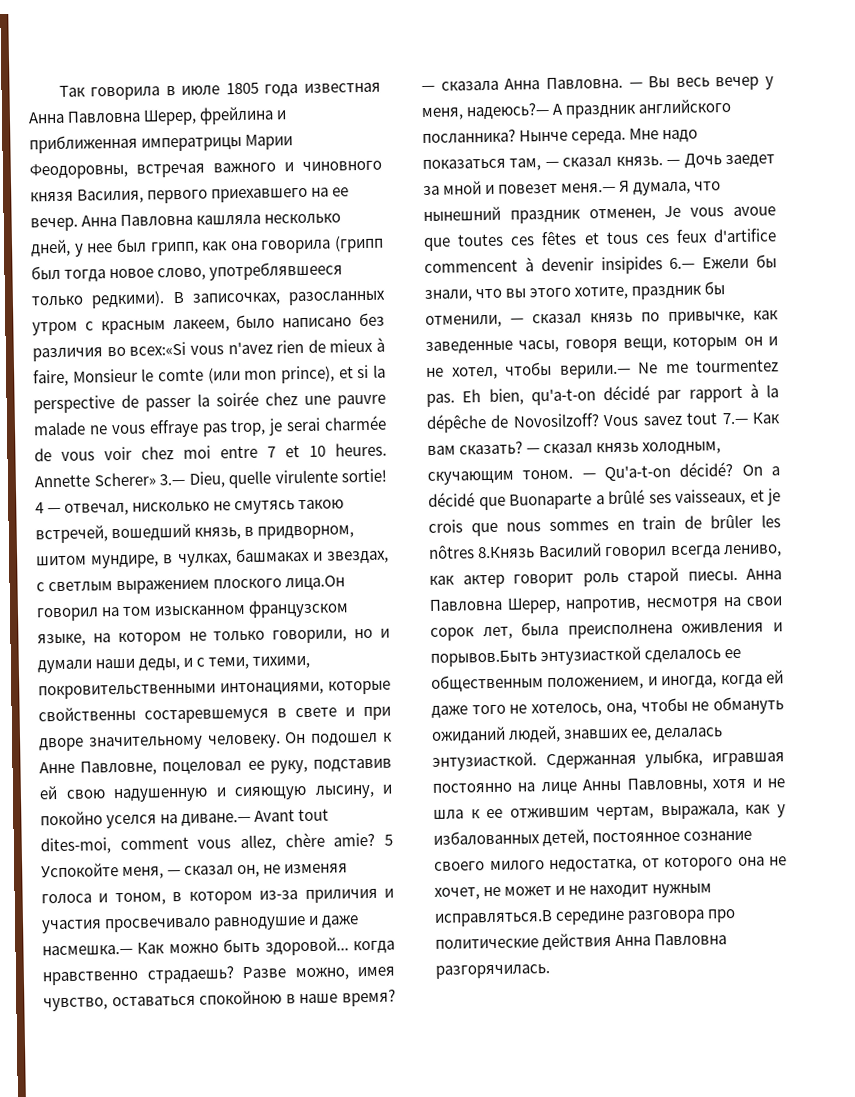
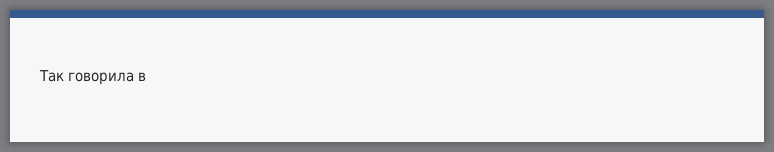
[181,82,381,97] [28,106,288,126] [29,134,294,154] [29,160,382,180] [30,187,350,204] [30,213,342,232] [30,234,384,257] [31,261,344,282] [31,290,386,309] [32,312,385,336] [32,337,385,362] [33,364,387,387] [33,391,386,414] [33,415,387,438] [34,442,387,462] [34,468,387,489] [35,499,345,516] [35,523,355,544] [36,547,389,569] [36,575,346,595] [36,599,350,622] [37,628,390,647] [37,655,311,674] [38,680,391,700] [38,706,391,724] [39,731,394,752] [39,758,392,776] [39,784,392,803] [40,808,330,829] [40,832,393,855] [41,863,349,879] [41,888,395,906] [41,915,360,934] [42,937,395,956] [42,966,395,986] [43,989,396,1012] [421,75,774,92] [421,99,732,121] [422,128,699,145] [422,153,776,171] [423,180,722,196] [423,205,776,224] [423,228,777,252] [424,254,777,275] [424,281,726,303] [425,310,779,329] [425,336,778,355] [426,359,779,380] [426,383,779,407] [426,412,781,433] [427,441,722,455] [427,462,780,485] [428,488,781,511] [428,514,781,537] [428,543,782,561] [429,567,782,589] [429,596,782,614] [430,621,783,641] [430,646,742,667] [431,670,784,692] [431,696,784,718] [431,725,724,744] [432,749,785,771] [432,777,786,795] [433,804,786,821] [433,829,753,847] [434,856,787,873] [434,883,713,900] [434,909,737,927] [435,933,728,951] [435,964,550,979] июле 1805 года известная Анна Павловна Шерер, фрейлина и приближенная императрицы Марии Феодоровны, встречая важного и чиновного князя Василия, первого приехавшего на ее вечер. Анна Павловна кашляла несколько дней, у нее был грипп, как она говорила (грипп был тогда новое слово, употреблявшееся только редкими). В записочках, разосланных утром с красным лакеем, было написано без различия во всех:«Si vous n'avez rien de mieux à faire, Monsieur le comte (или mon prince), et si la perspective de passer la soirée chez une pauvre malade ne vous effraye pas trop, je serai charmée de vous voir chez moi entre 7 et 10 heures. Annette Scherer» 3.— Dieu, quelle virulente sortie! 4 — отвечал, нисколько не смутясь такою встречей, вошедший князь, в придворном, шитом мундире, в чулках, башмаках и звездах, с светлым выражением плоского лица.Он говорил на том изысканном французском языке, на котором не только говорили, но и думали наши деды, и с теми, тихими, покровительственными интонациями, которые свойственны состаревшемуся в свете и при дворе значительному человеку. Он подошел к Анне Павловне, поцеловал ее руку, подставив ей свою надушенную и сияющую лысину, и покойно уселся на диване.— Avant tout dites-moi, comment vous allez, chère amie? 5 Успокойте меня, — сказал он, не изменяя голоса и тоном, в котором из-за приличия и участия просвечивало равнодушие и даже насмешка.— Как можно быть здоровой... когда нравственно страдаешь? Разве можно, имея чувство, оставаться спокойною в наше время? — сказала Анна Павловна. — Вы весь вечер у меня, надеюсь?— А праздник английского посланника? Нынче середа. Мне надо показаться там, — сказал князь. — Дочь заедет за мной и повезет меня.— Я думала, что нынешний праздник отменен, Je vous avoue que toutes ces fêtes et tous ces feux d'artifice commencent à devenir insipides 6.— Ежели бы знали, что вы этого хотите, праздник бы отменили, — сказал князь по привычке, как заведенные часы, говоря вещи, которым он и не хотел, чтобы верили.— Ne me tourmentez pas. Eh bien, qu'a-t-on décidé par rapport à la dépêche de Novosilzoff? Vous savez tout 7.— Как вам сказать? — сказал князь холодным, скучающим тоном. — Qu'a-t-on décidé? On a décidé que Buonaparte a brûlé ses vaisseaux, et je crois que nous sommes en train de brûler les nôtres 8.Князь Василий говорил всегда лениво, как актер говорит роль старой пиесы. Анна Павловна Шерер, напротив, несмотря на свои сорок лет, была преисполнена оживления и порывов.Быть энтузиасткой сделалось ее общественным положением, и иногда, когда ей даже того не хотелось, она, чтобы не обмануть ожиданий людей, знавших ее, делалась энтузиасткой. Сдержанная улыбка, игравшая постоянно на лице Анны Павловны, хотя и не шла к ее отжившим чертам, выражала, как у избалованных детей, постоянное сознание своего милого недостатка, от которого она не хочет, не может и не находит нужным исправляться.В середине разговора про политические действия Анна Павловна разгорячилась. -> (146, 76) none

